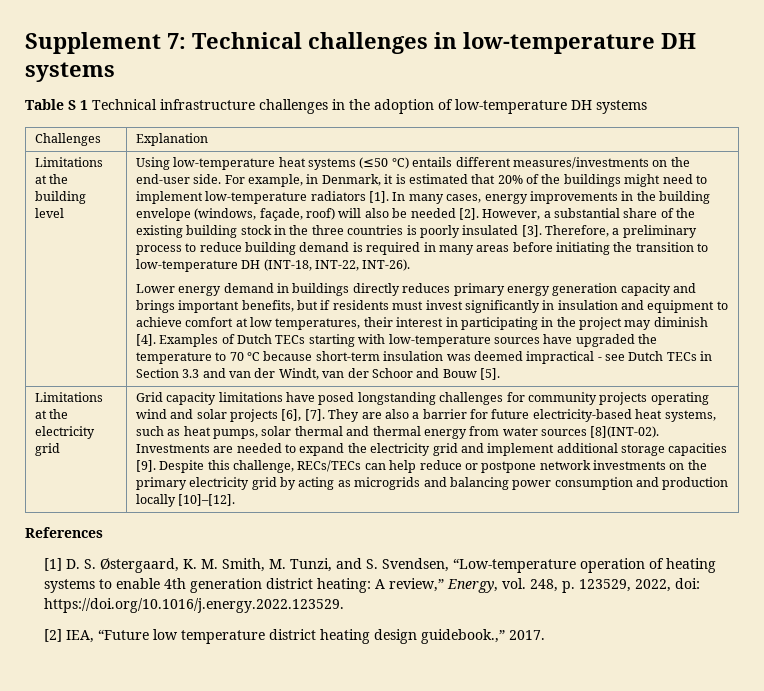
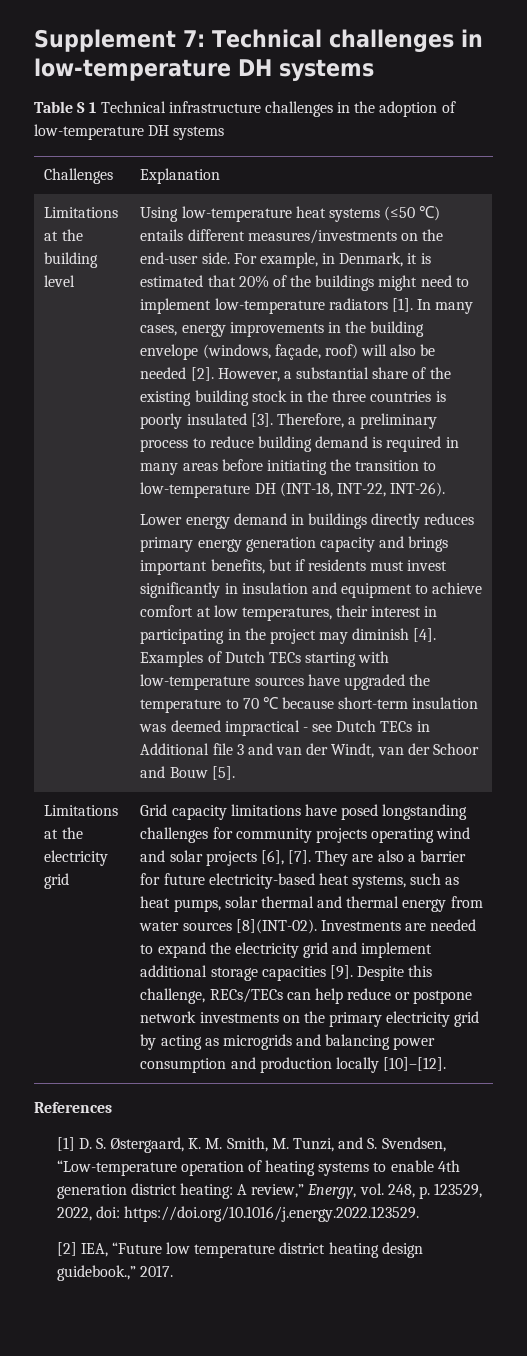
[135,368,200,378] Section 3.3 -> [140,743,244,755] Additional file 3

